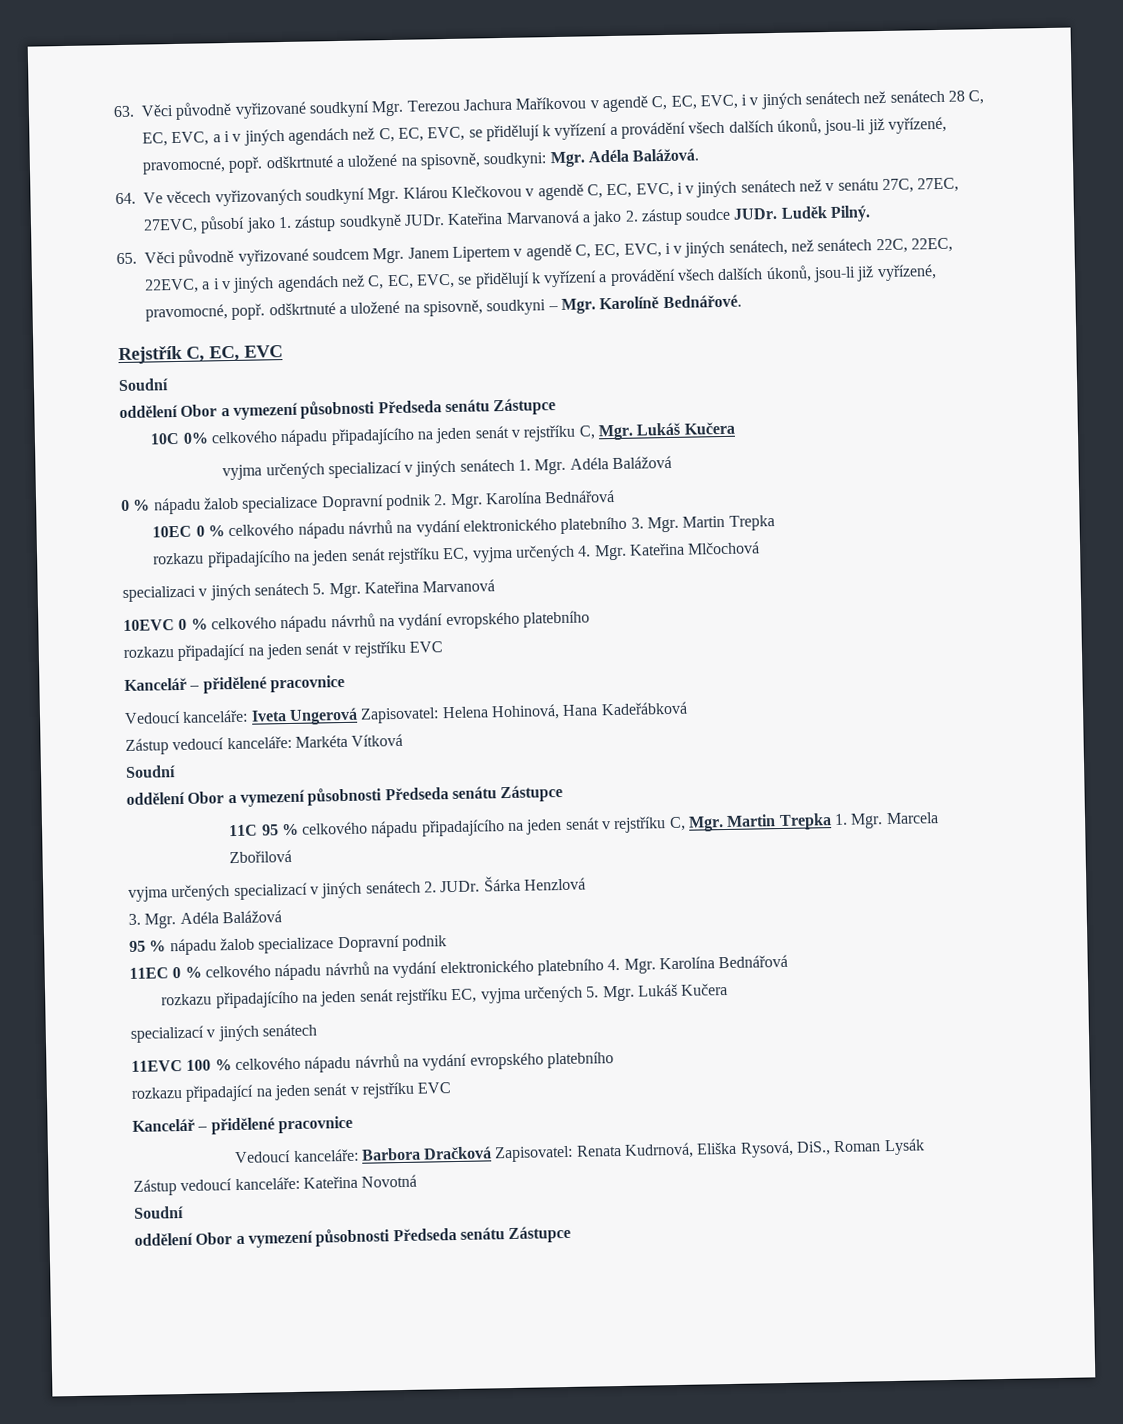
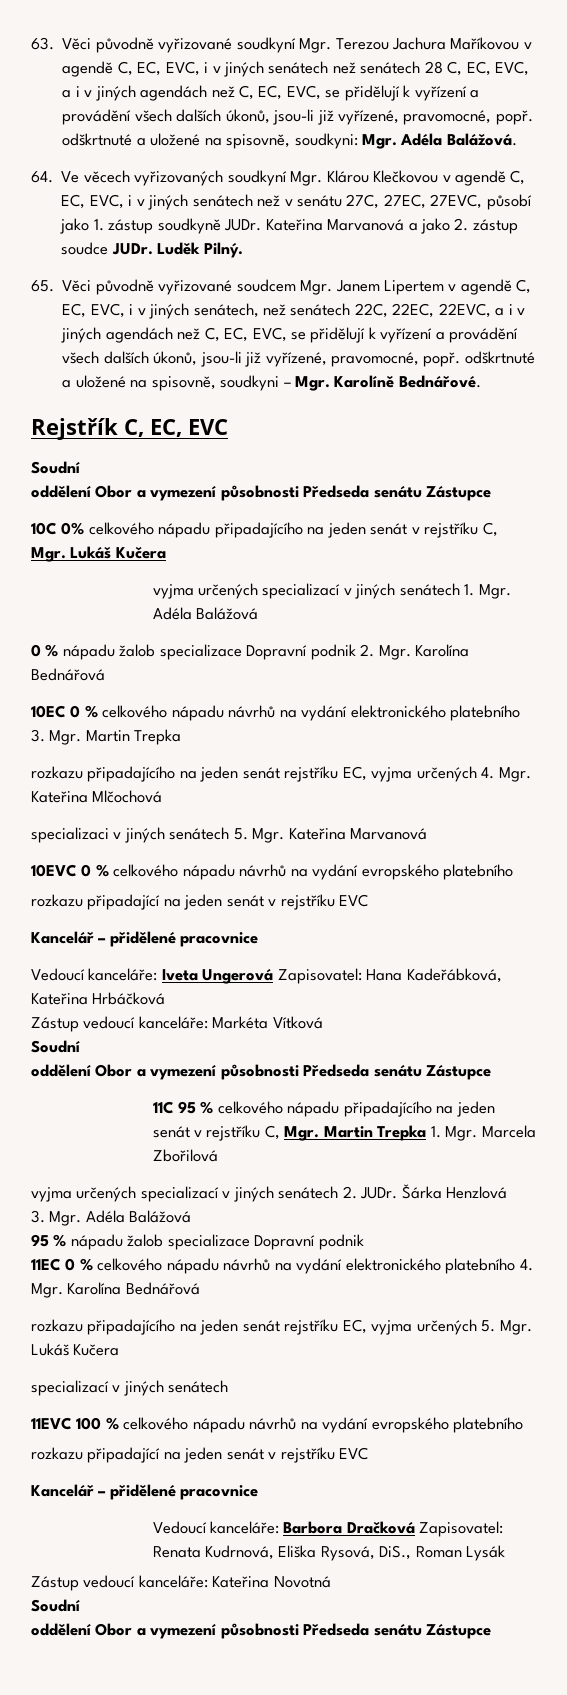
[441,701,688,721] Helena Hohinová, Hana Kadeřábková -> [366,968,502,983] [31,992,166,1005] Hana Kadeřábková, Kateřina Hrbáčková

